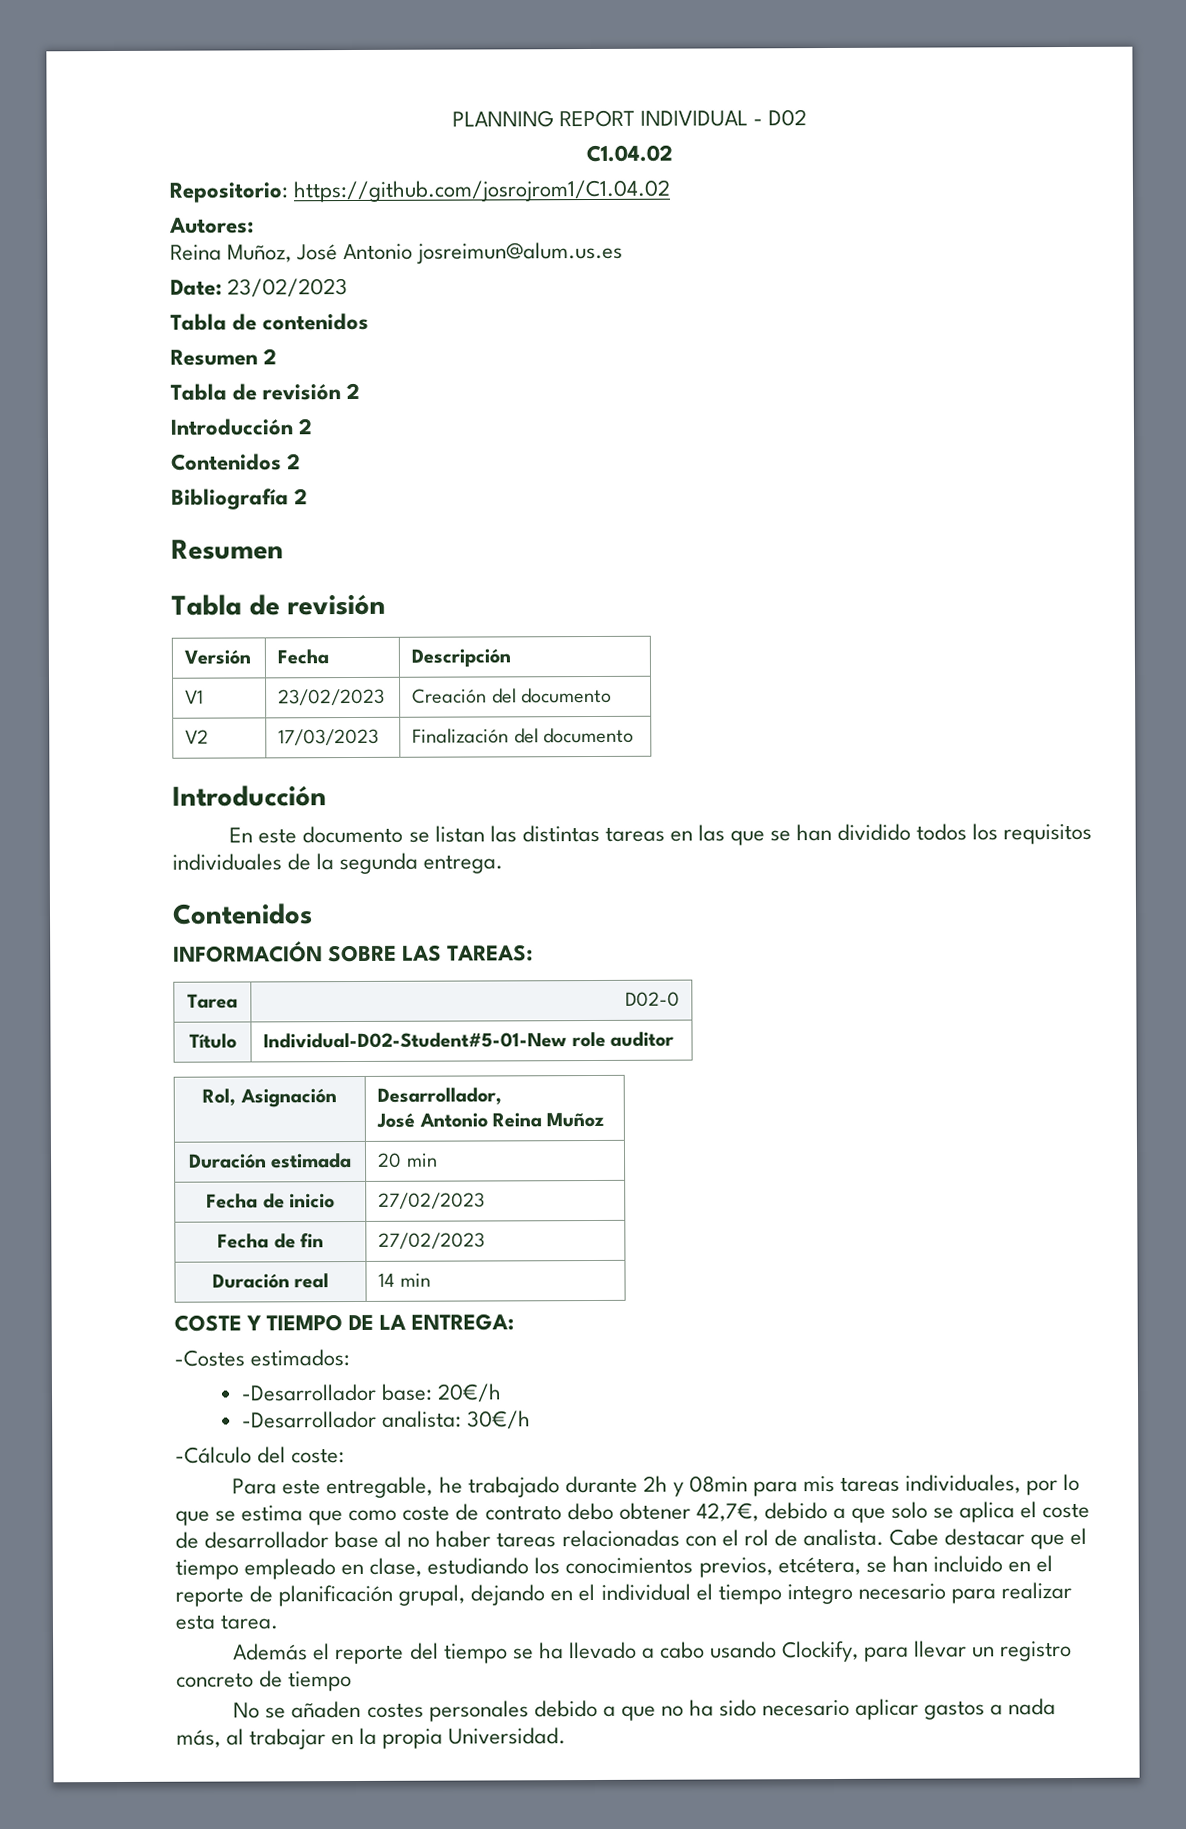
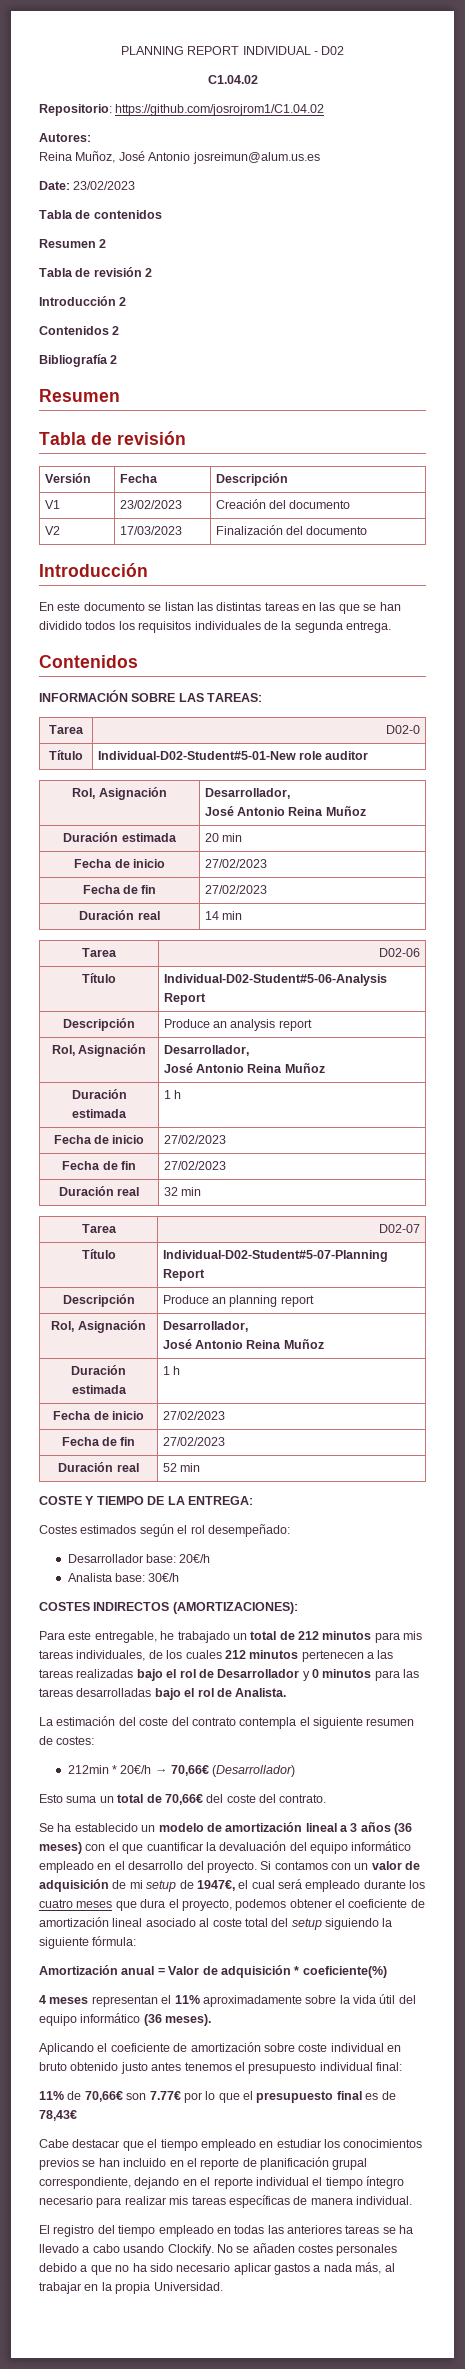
(431, 1279) none -> [82,948,117,957] [379,948,421,957] [82,973,116,983] [163,974,387,986] [163,993,206,1005] [63,1018,135,1031] [163,1019,312,1031] [51,1044,147,1057] [163,1045,249,1056] [163,1063,325,1073] [71,1089,127,1099] [72,1109,127,1118] [163,1090,181,1099] [53,1135,145,1144] [163,1135,226,1144] [62,1161,136,1170] [163,1161,226,1170] [58,1186,140,1196] [163,1187,201,1196] [81,1224,117,1233] [379,1224,421,1233] [81,1249,116,1259] [162,1250,388,1262] [162,1269,205,1281] [62,1294,135,1307] [162,1295,314,1307] [51,1320,146,1333] [162,1321,248,1332] [162,1339,324,1349] [71,1365,126,1375] [71,1385,127,1394] [162,1366,180,1375] [53,1411,144,1420] [162,1411,225,1420] [61,1437,136,1446] [162,1437,225,1446] [58,1462,139,1472] [162,1463,200,1472] // Tarea | D02-06 // Título | Individual-D02-Student#5-06-Analysis Report // Descripción | Produce an analysis report // Rol, Asignación | Desarrollador, // José Antonio Reina Muñoz // Duración estimada | 1 h // Fecha de inicio | 27/02/2023 // Fecha de fin | 27/02/2023 // Duración real | 32 min // Tarea | D02-07 // Título | Individual-D02-Student#5-07-Planning Report // Descripción | Produce an planning report // Rol, Asignación | Desarrollador, // José Antonio Reina Muñoz // Duración estimada | 1 h // Fecha de inicio | 27/02/2023 // Fecha de fin | 27/02/2023 // Duración real | 52 min
[174,1349,351,1367] [241,1383,378,1402] -Costes estimados: // -Desarrollador -> [39,1524,290,1537] [67,1554,143,1563] Costes estimados según el rol desempeñado: // Desarrollador
[242,1410,463,1429] -Desarrollador analista: -> [67,1573,145,1582] Analista base:
[175,1446,346,1464] -Cálculo del coste: -> [39,1602,298,1614] COSTES INDIRECTOS (AMORTIZACIONES):
[564,1473,1081,1497] [175,1501,1091,1526] [175,1528,884,1549] durante 2h y 08min para mis tareas individuales, por lo que se estima que como coste de contrato debo obtener 42,7€, debido a que solo se aplica el coste de desarrollador base al no haber tareas relacionadas con el rol de analista. -> [232,1631,423,1643] [39,1650,394,1662] [39,1669,420,1681] [39,1688,287,1700] [39,1716,415,1729] [39,1736,95,1745] [67,1765,296,1777] [39,1794,327,1805] [39,1822,413,1835] [39,1841,412,1854] [39,1861,421,1873] [39,1879,426,1892] [39,1899,425,1911] [39,1917,393,1930] [39,1936,137,1949] [39,1965,387,1978] [39,1994,416,2007] [39,2013,212,2026] [39,2042,401,2055] [39,2062,402,2074] [39,2091,396,2103] [39,2110,77,2121] un total de 212 minutos para mis tareas individuales, de los cuales 212 minutos pertenecen a las tareas realizadas bajo el rol de Desarrollador y 0 minutos para las tareas desarrolladas bajo el rol de Analista. // La estimación del coste del contrato contempla el siguiente resumen de costes: // 212min * 20€/h → 70,66€ (Desarrollador) // Esto suma un total de 70,66€ del coste del contrato. // Se ha establecido un modelo de amortización lineal a 3 años (36 meses) con el que cuantificar la devaluación del equipo informático empleado en el desarrollo del proyecto. Si contamos con un valor de adquisición de mi setup de 1947€, el cual será empleado durante los cuatro meses que dura el proyecto, podemos obtener el coeficiente de amortización lineal asociado al coste total del setup siguiendo la siguiente fórmula: // Amortización anual = Valor de adquisición * coeficiente(%) // 4 meses representan el 11% aproximadamente sobre la vida útil del equipo informático (36 meses). // Aplicando el coeficiente de amortización sobre coste individual en bruto obtenido justo antes tenemos el presupuesto individual final: // 11% de 70,66€ son 7.77€ por lo que el presupuesto final es de 78,43€ //
[369,1556,861,1578] clase, estudiando los conocimientos previos, etcétera, -> [276,2139,423,2148] [39,2158,79,2170] estudiar los conocimientos previos
[398,1584,466,1606] grupal, -> [332,2158,368,2170] [39,2177,131,2189] grupal correspondiente,
(596, 1592) none -> [213,2177,253,2189] reporte
[786,1583,853,1605] integro -> [366,2176,404,2189] íntegro
[175,1614,279,1630] [233,1642,508,1665] esta tarea. // Además el reporte del tiempo -> [169,2195,412,2208] [39,2225,380,2237] mis tareas específicas de manera individual. // El registro del tiempo empleado en todas las anteriores tareas
[782,1640,1073,1663] [176,1670,353,1692] Clockify, para llevar un registro concreto de tiempo // -> [167,2244,214,2256] Clockify.

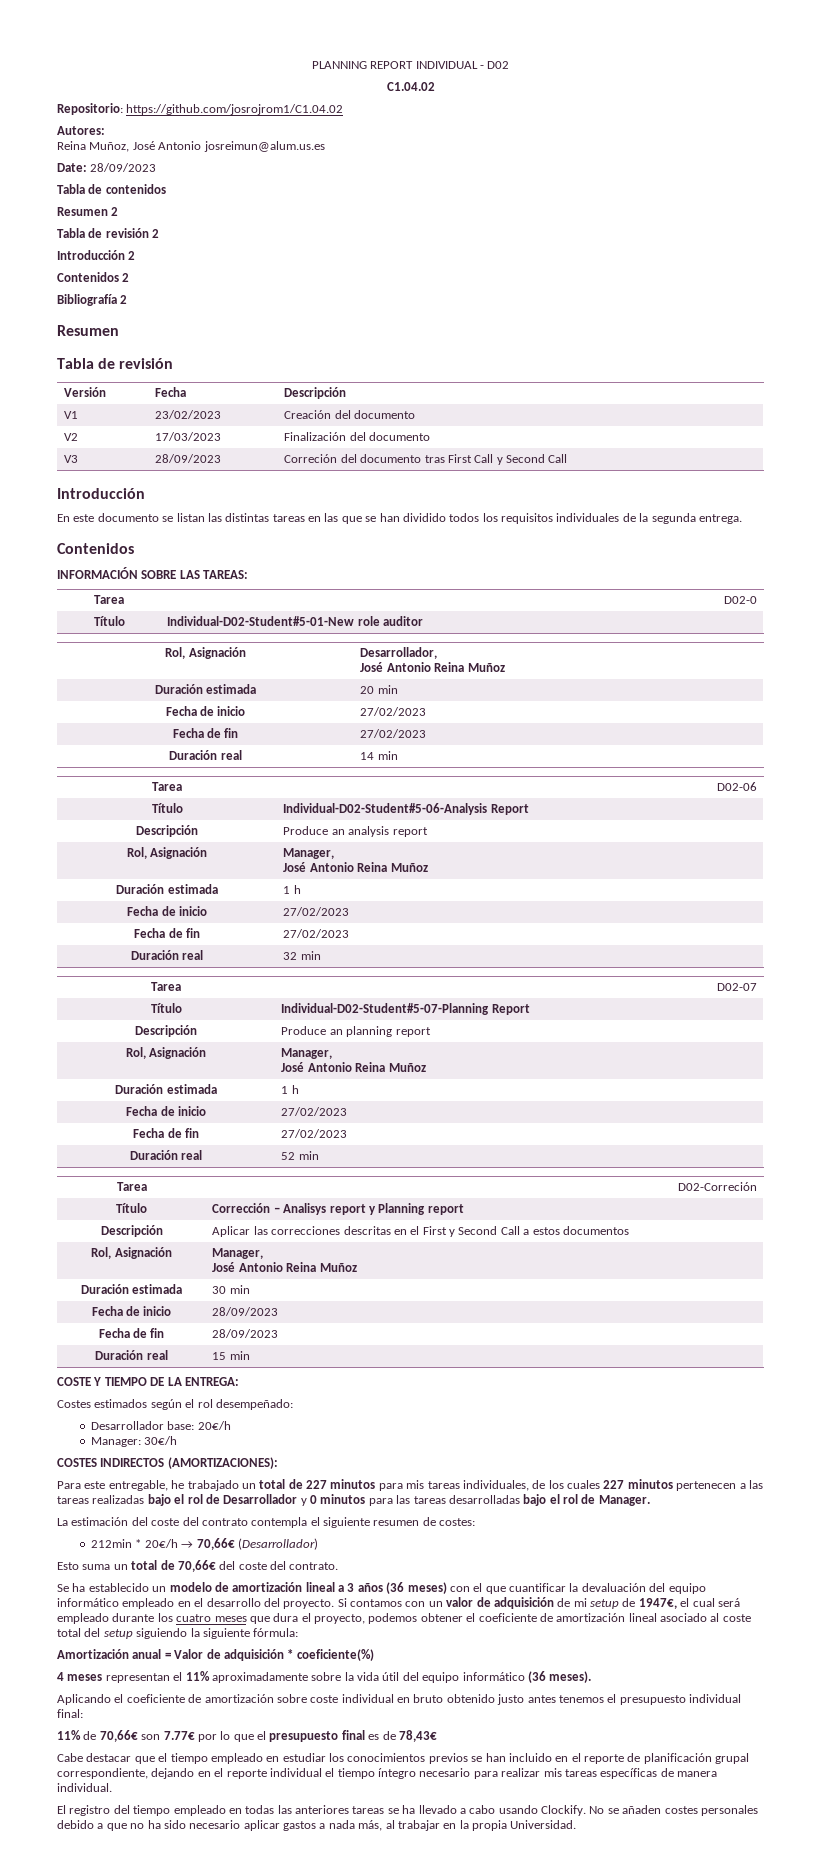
[73,181,136,190] 23/02/2023 -> [90,163,157,172] 28/09/2023
(368, 530) none -> [64,455,79,463] [155,454,222,463] [284,454,568,465] // V3 | 28/09/2023 | Correción del documento tras First Call y Second Call
[163,1045,249,1056] Desarrollador, -> [283,848,335,859] Manager,
[162,1321,248,1332] Desarrollador, -> [281,1048,333,1059] Manager,
(200, 1467) none -> [116,1182,147,1191] [677,1182,757,1191] [116,1203,147,1213] [212,1203,464,1215] [100,1225,163,1237] [212,1226,629,1237] [91,1247,172,1259] [212,1248,264,1259] [212,1262,357,1272] [80,1284,183,1294] [212,1285,250,1294] [91,1306,172,1316] [212,1307,279,1316] [98,1328,165,1338] [212,1329,279,1338] [95,1350,168,1360] [212,1351,250,1360] // Tarea | D02-Correción // Título | Corrección – Analisys report y Planning report // Descripción | Aplicar las correcciones descritas en el First y Second Call a estos documentos // Rol, Asignación | Manager, // José Antonio Reina Muñoz // Duración estimada | 30 min // Fecha de inicio | 28/09/2023 // Fecha de fin | 28/09/2023 // Duración real | 15 min
[67,1573,145,1582] Analista base: -> [91,1437,142,1447] Manager:
[298,1631,319,1640] 212 -> [306,1480,327,1489] 227
[224,1650,246,1659] 212 -> [603,1480,625,1489] 227
[235,1688,287,1697] Analista. -> [598,1495,650,1506] Manager.

